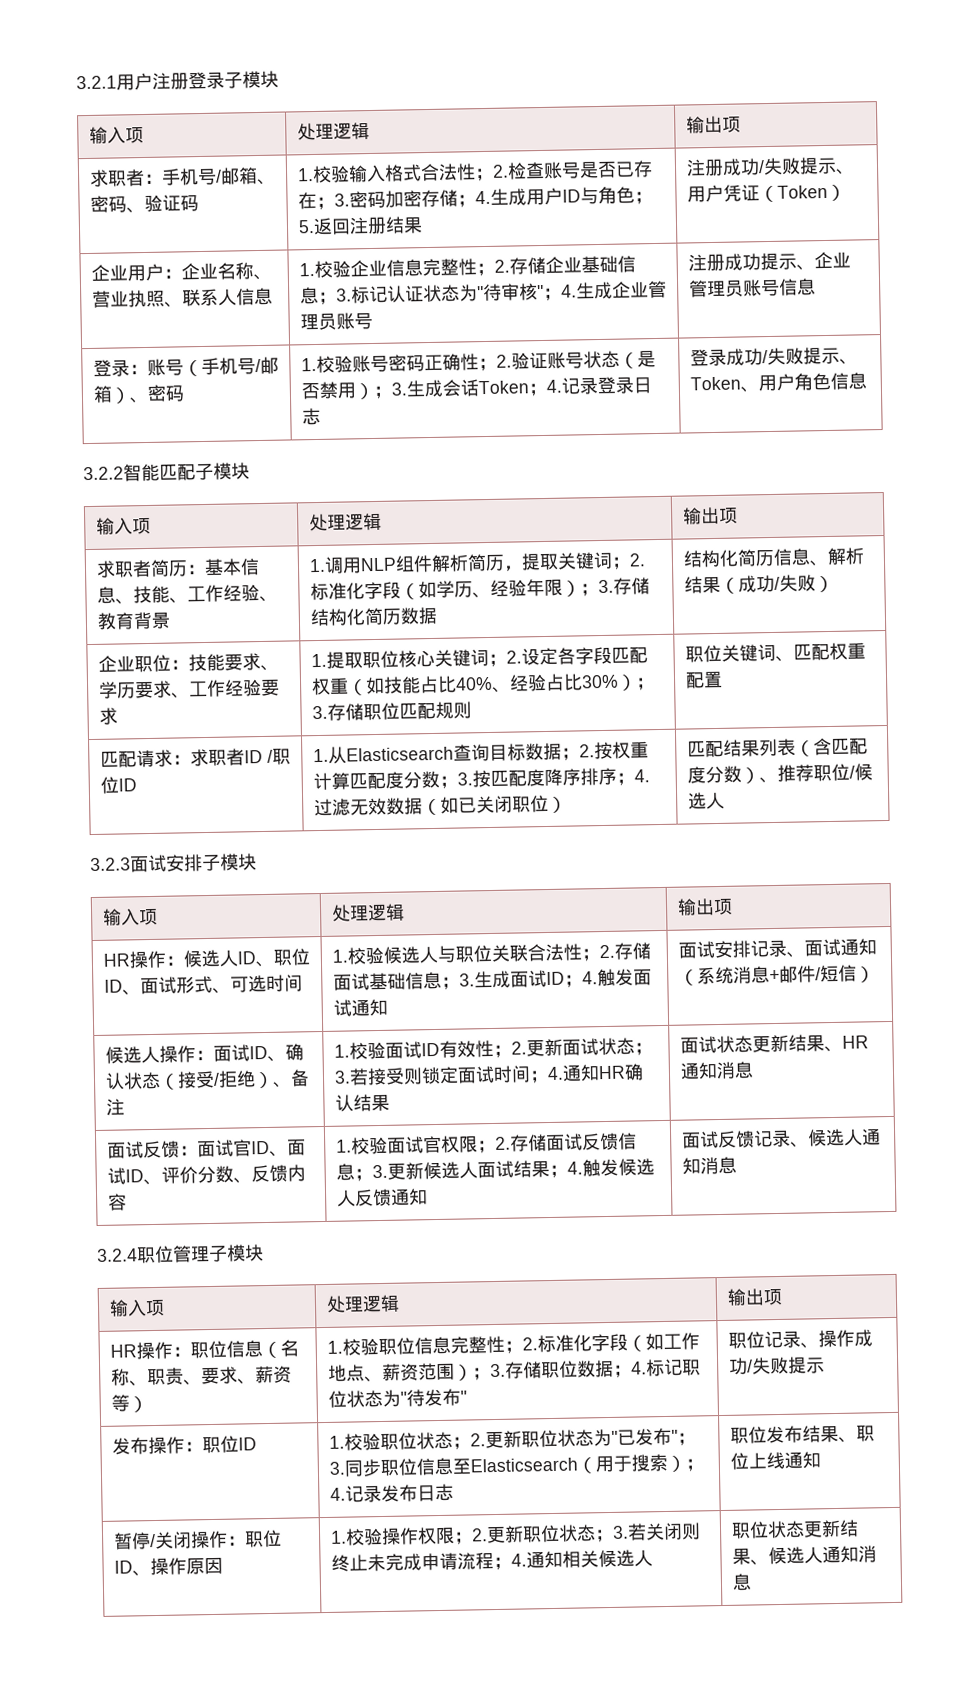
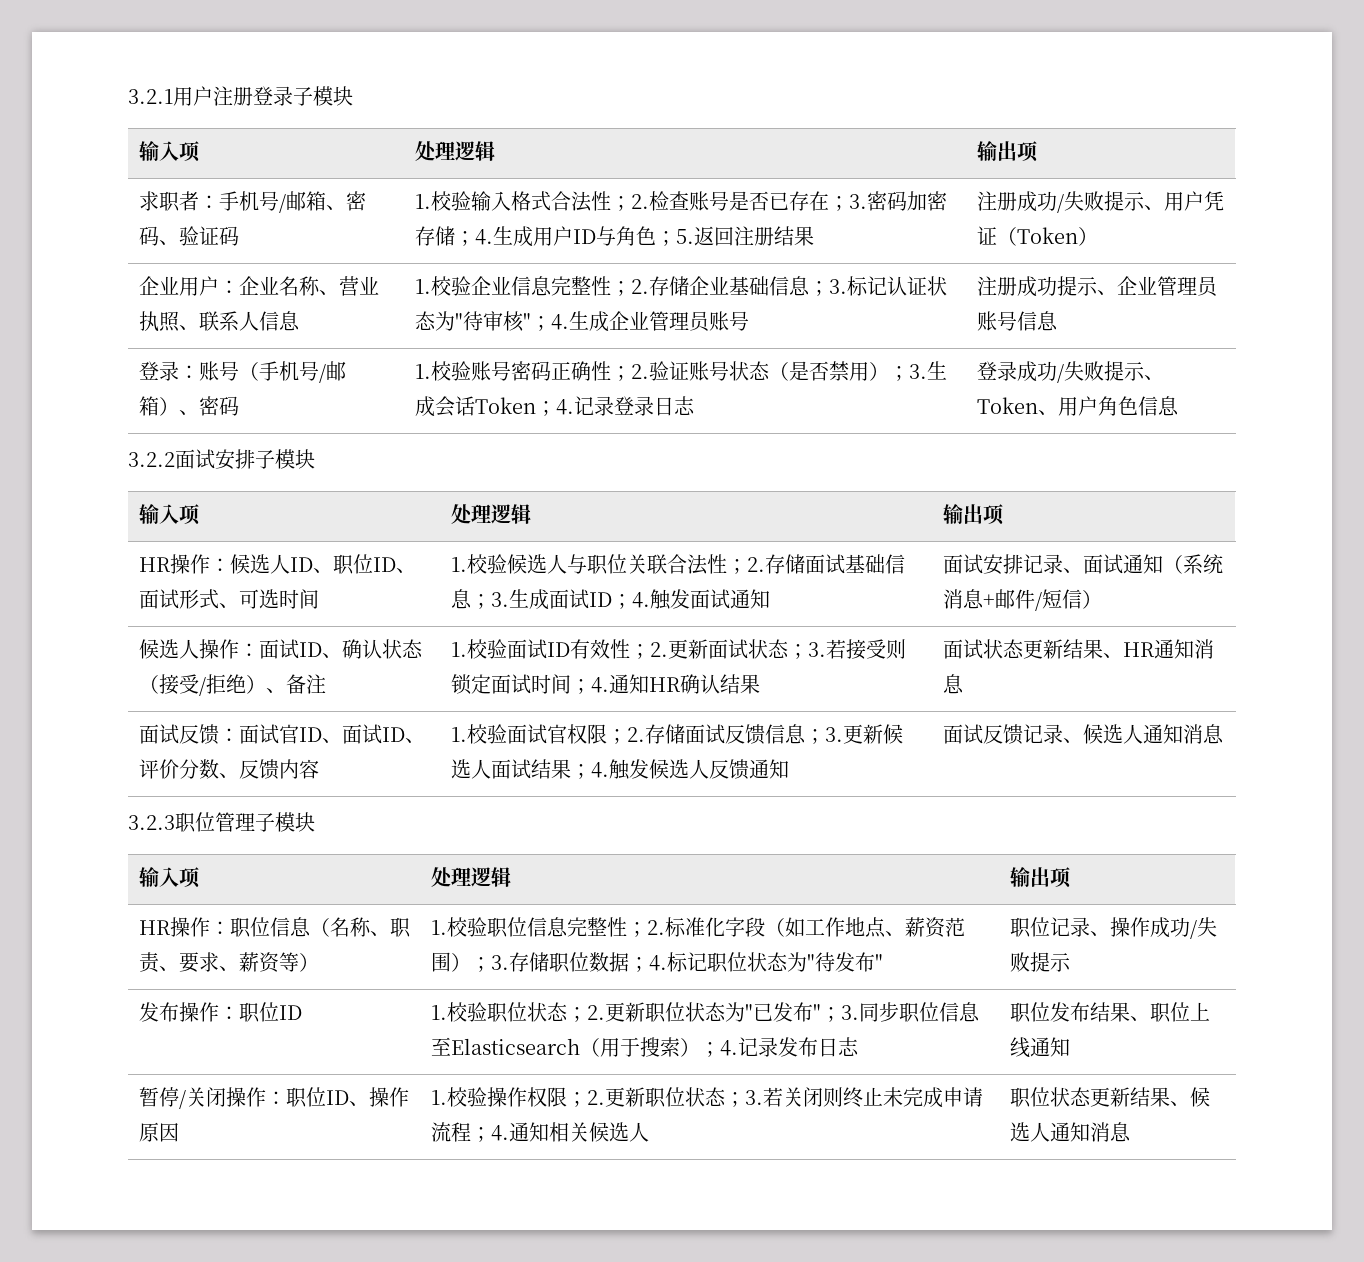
[123,462,250,482] [95,517,151,535] [308,512,382,532] [682,506,738,525] [95,558,260,578] [96,584,278,605] [96,611,171,630] [308,551,646,574] [309,577,650,601] [309,606,438,627] [682,547,865,568] [683,574,834,594] [97,653,279,673] [97,678,280,699] [98,707,118,725] [310,646,648,669] [310,673,655,696] [311,701,472,721] [684,642,866,663] [684,670,723,689] [99,748,291,768] [99,776,137,794] [312,741,649,764] [312,767,650,791] [313,794,567,817] [686,737,868,758] [686,763,873,784] [687,791,725,810] [90,857,131,872] 智能匹配子模块 // 输入项 | 处理逻辑 | 输出项 // 求职者简历：基本信息、技能、工作经验、教育背景 | 1.调用NLP组件解析简历，提取关键词；2.标准化字段（如学历、经验年限）；3.存储结构化简历数据 | 结构化简历信息、解析结果（成功/失败） // 企业职位：技能要求、学历要求、工作经验要求 | 1.提取职位核心关键词；2.设定各字段匹配权重（如技能占比40%、经验占比30%）；3.存储职位匹配规则 | 职位关键词、匹配权重配置 // 匹配请求：求职者ID /职位ID | 1.从Elasticsearch查询目标数据；2.按权重计算匹配度分数；3.按匹配度降序排序；4.过滤无效数据（如已关闭职位） | 匹配结果列表（含匹配度分数）、推荐职位/候选人 // 3.2.3 -> (175, 459) none
[96,1248,138,1262] 3.2.4 -> [128,815,175,830] 3.2.3

